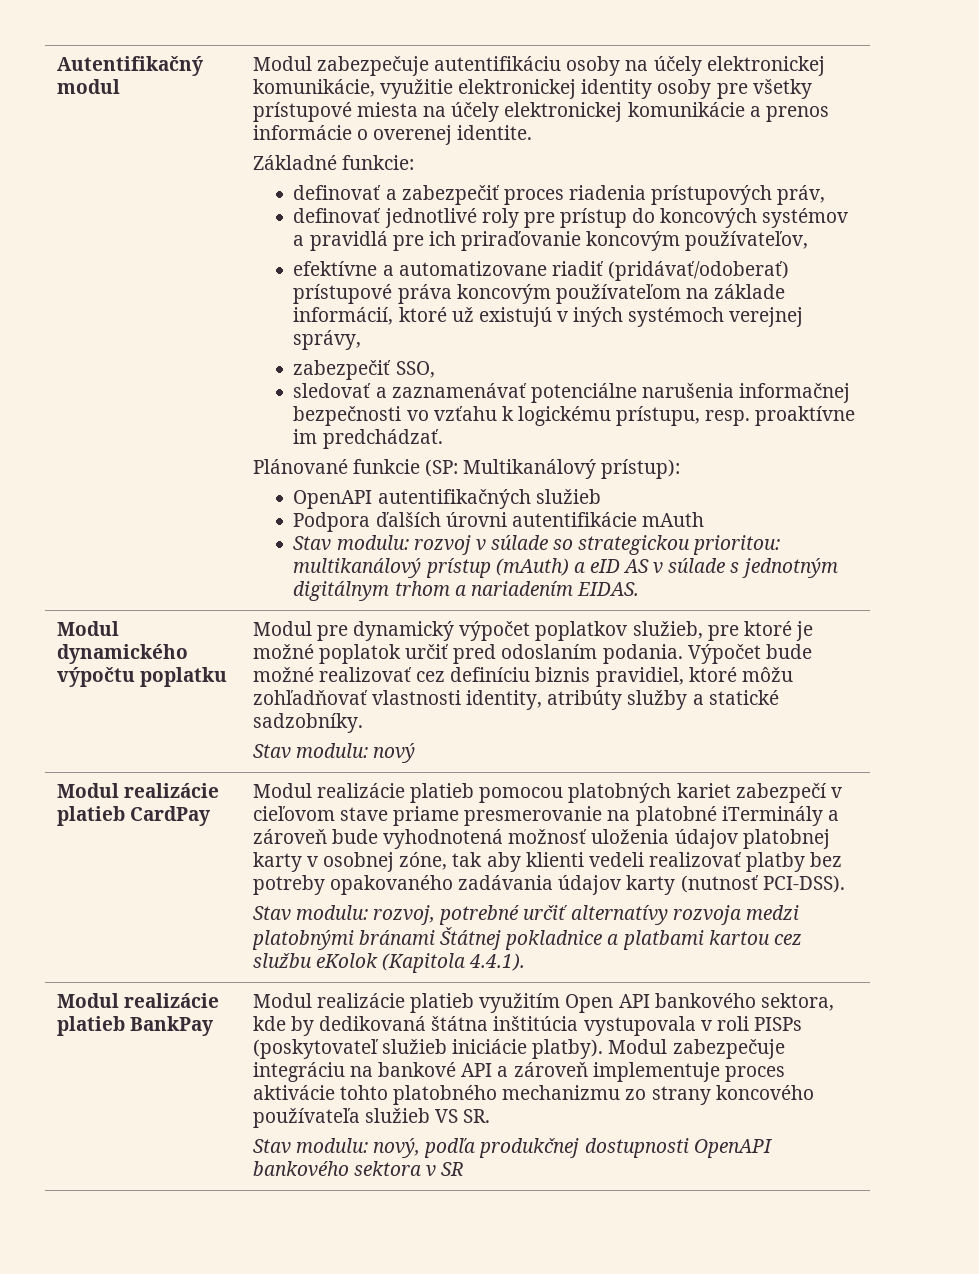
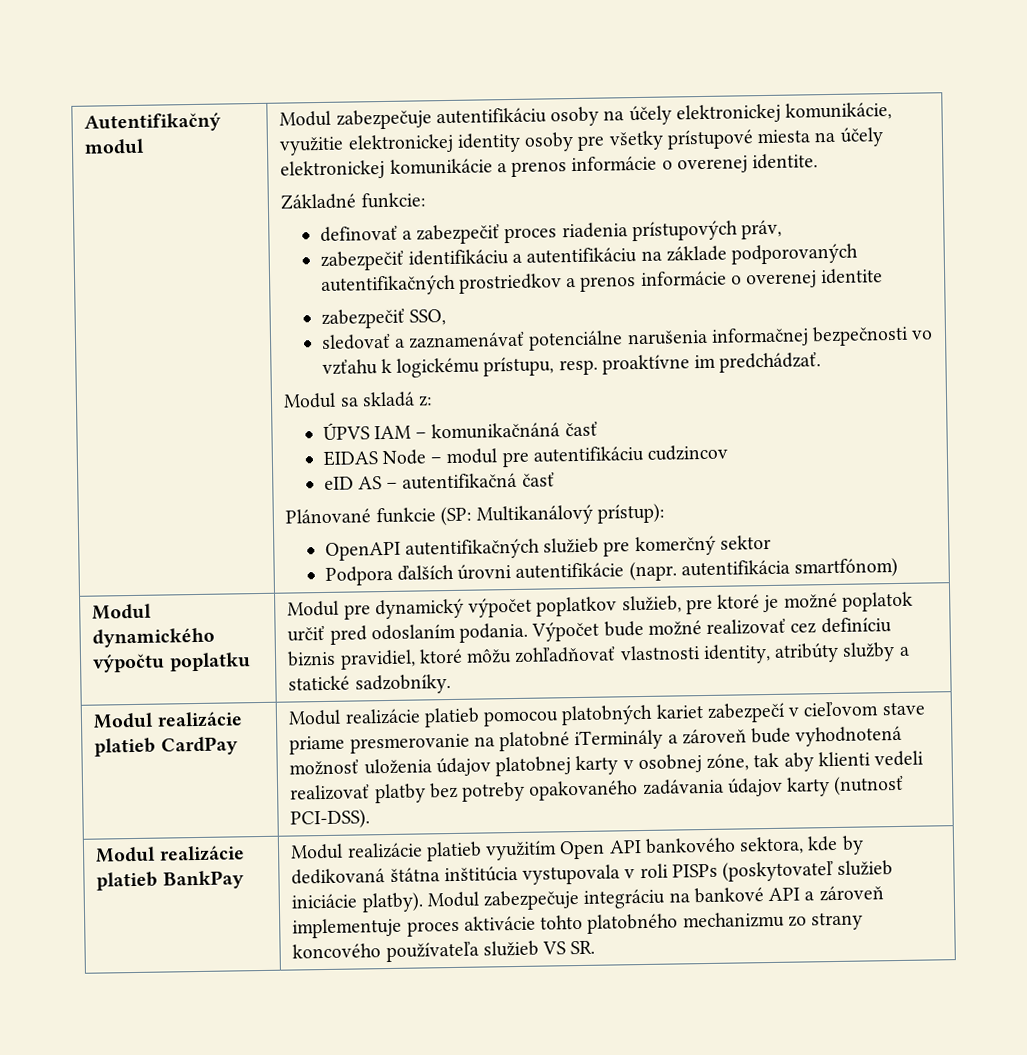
[293,208,849,228] [293,231,809,251] [293,261,789,281] [293,284,786,304] [293,307,804,327] [293,330,362,350] definovať jednotlivé roly pre prístup do koncových systémov a pravidlá pre ich priraďovanie koncovým používateľov, // efektívne a automatizovane riadiť (pridávať/odoberať) prístupové práva koncovým používateľom na základe informácií, ktoré už existujú v iných systémoch verejnej správy, -> [319,243,859,272] [320,268,884,297] zabezpečiť identifikáciu a autentifikáciu na základe podporovaných autentifikačných prostriedkov a prenos informácie o overenej identite
(443, 439) none -> [283,391,434,409] [322,421,598,440] [322,444,729,468] [323,472,555,490] // Modul sa skladá z: // ÚPVS IAM – komunikačnáná časť // EIDAS Node – modul pre autentifikáciu cudzincov // eID AS – autentifikačná časť
(601, 496) none -> [603,534,771,557] pre komerčný sektor
[641,512,704,527] [293,535,781,555] [293,558,838,578] [293,581,639,601] mAuth // Stav modulu: rozvoj v súlade so strategickou prioritou: multikanálový prístup (mAuth) a eID AS v súlade s jednotným digitálnym trhom a nariadením EIDAS. -> [628,557,899,582] (napr. autentifikácia smartfónom)
[252,743,416,763] // Stav modulu: nový -> (451, 684) none
[252,905,799,925] [251,927,802,950] [252,953,526,973] // Stav modulu: rozvoj, potrebné určiť alternatívy rozvoja medzi platobnými bránami Štátnej pokladnice a platbami kartou cez službu eKolok (Kapitola 4.4.1). -> (371, 819) none
[252,1138,772,1158] [252,1161,465,1176] // Stav modulu: nový, podľa produkčnej dostupnosti OpenAPI bankového sektora v SR -> (596, 947) none

